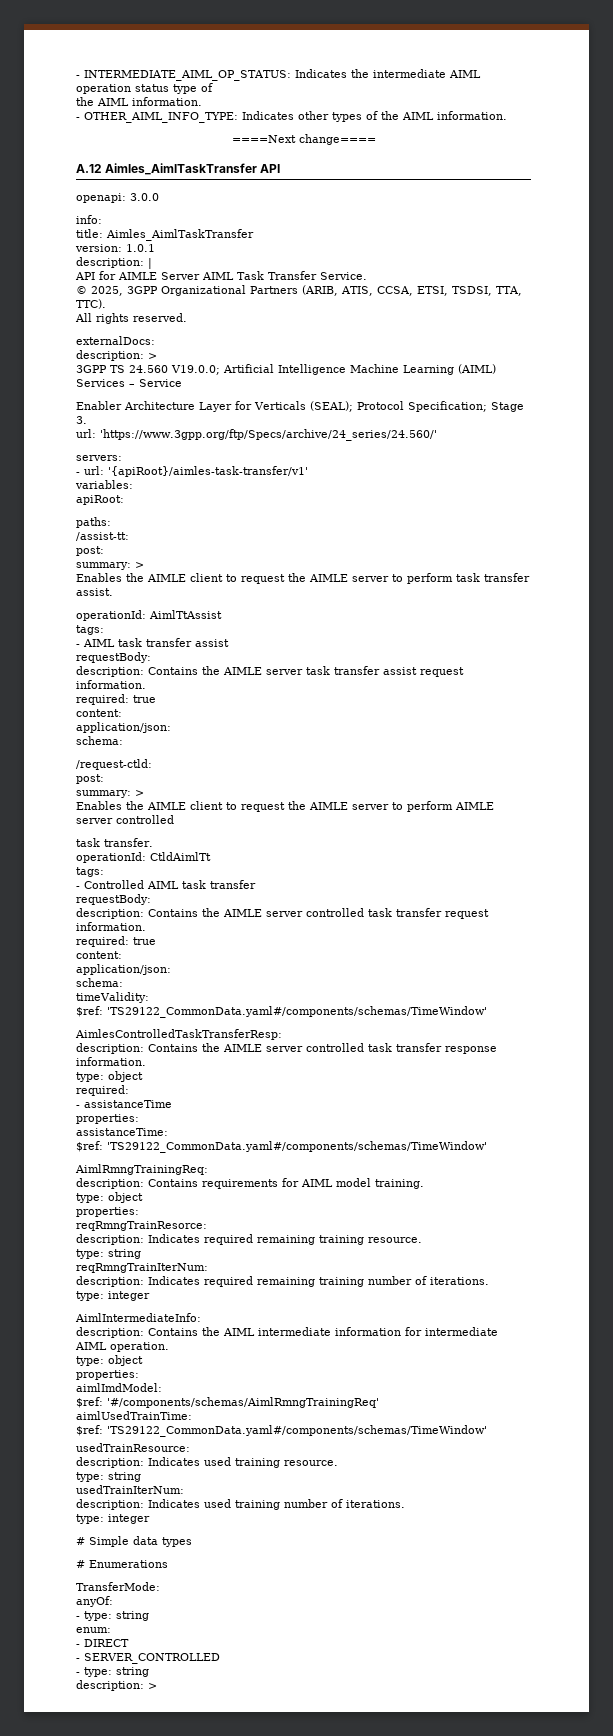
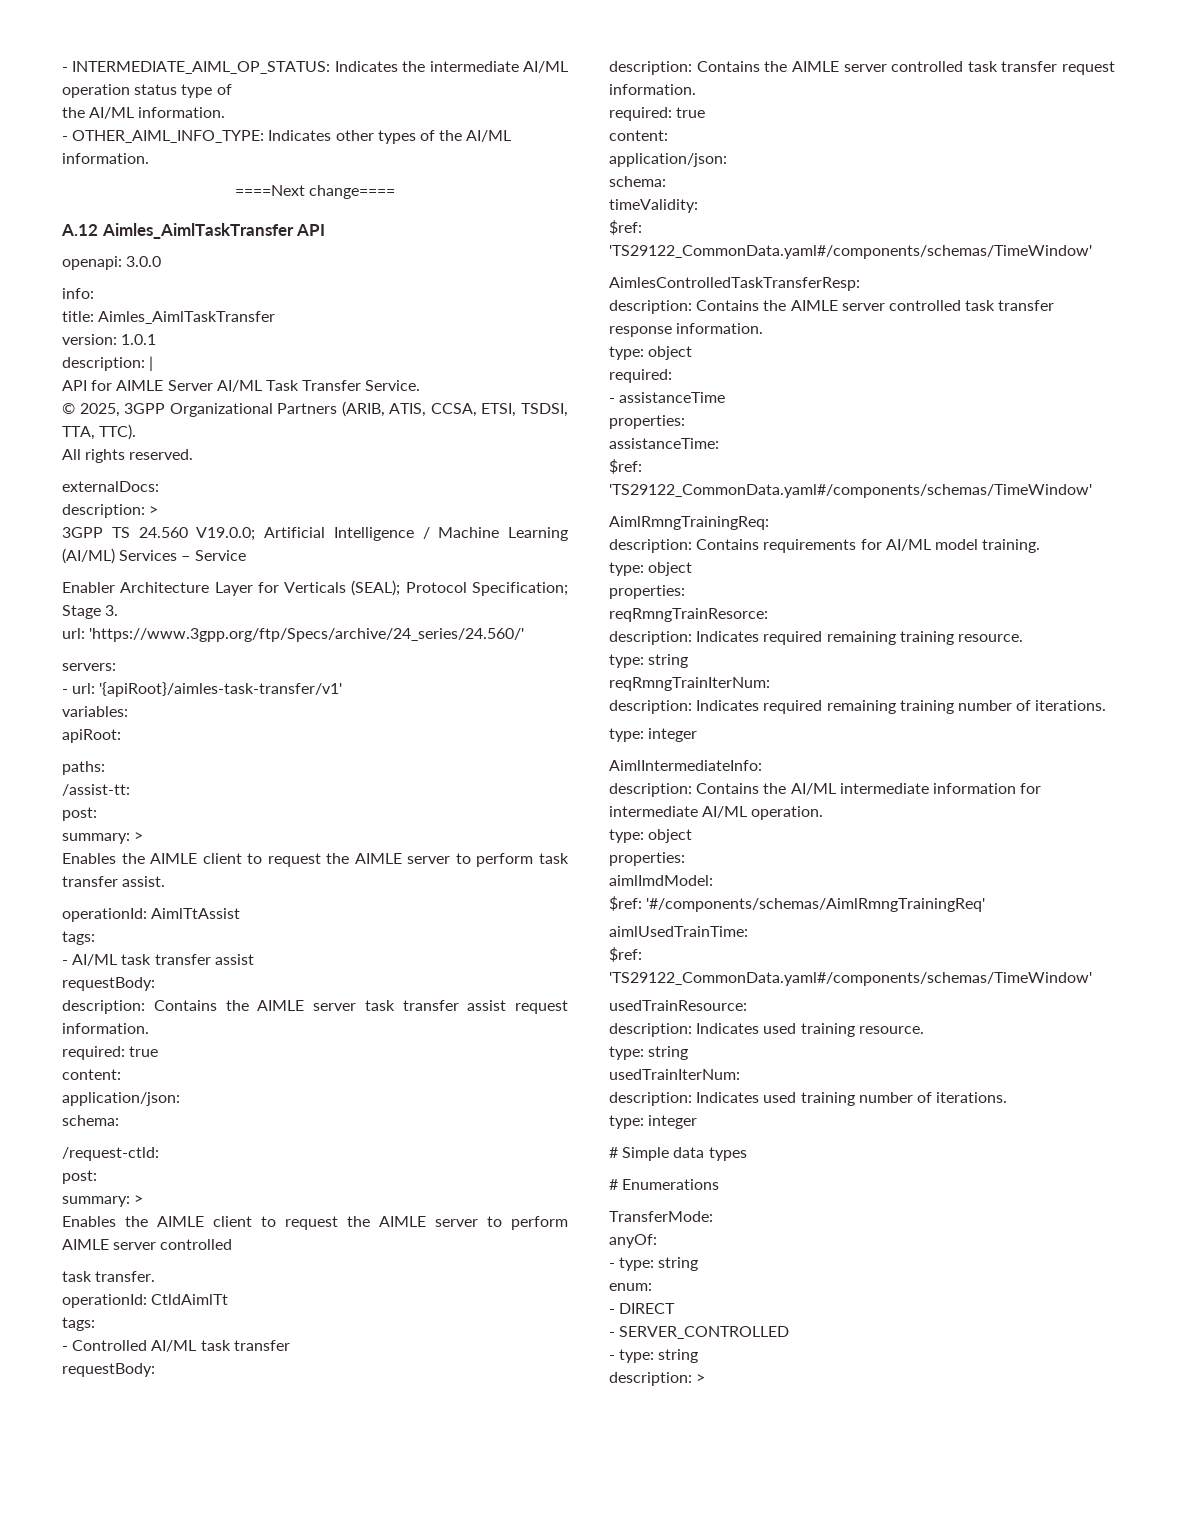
[449,70,481,78] AIML -> [522,61,568,73] AI/ML
[97,98,129,106] AIML -> [89,107,135,119] AI/ML
[402,112,434,120] AIML -> [466,130,512,142] AI/ML
[202,272,234,280] AIML -> [216,380,262,392] AI/ML
(346, 369) none -> [422,527,430,539] /
[458,364,496,374] (AIML) -> [62,548,115,564] (AI/ML)
[83,639,115,647] AIML -> [72,954,118,966] AI/ML
[147,881,179,889] AIML -> [151,1340,197,1352] AI/ML
[301,1179,333,1187] AIML -> [885,539,931,551] AI/ML
[223,1328,255,1336] AIML -> [790,783,836,795] AI/ML
[75,1342,107,1350] AIML -> [702,806,748,818] AI/ML

